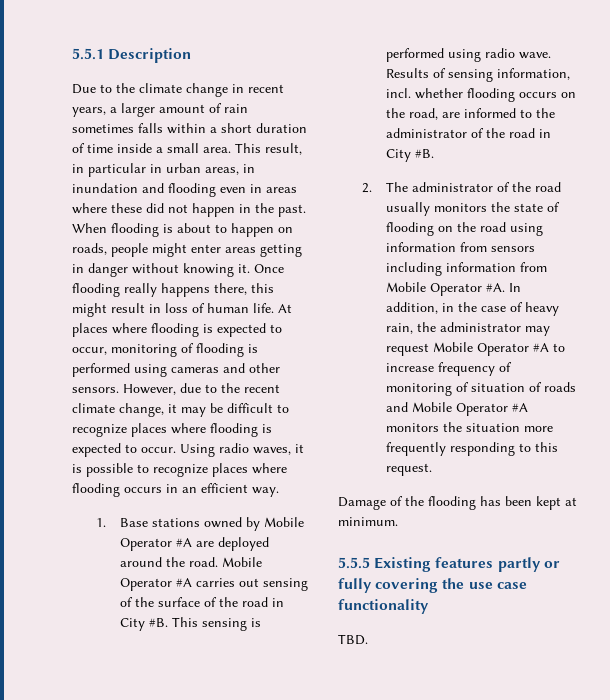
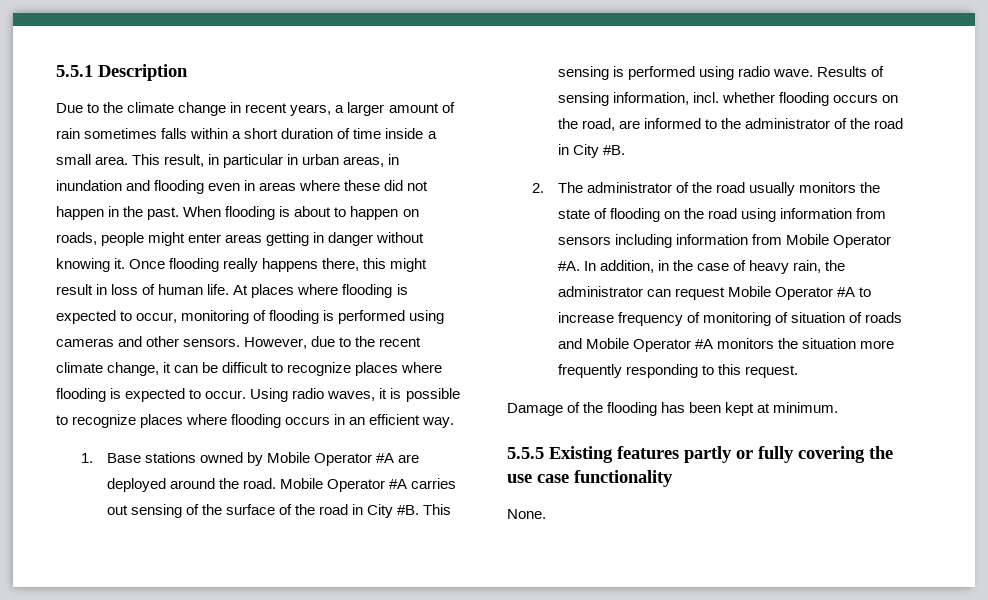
[181,407,206,417] may -> [174,365,199,373] can
[525,326,551,336] may -> [646,289,671,297] can
[338,634,368,645] TBD. -> [507,509,546,519] None.

